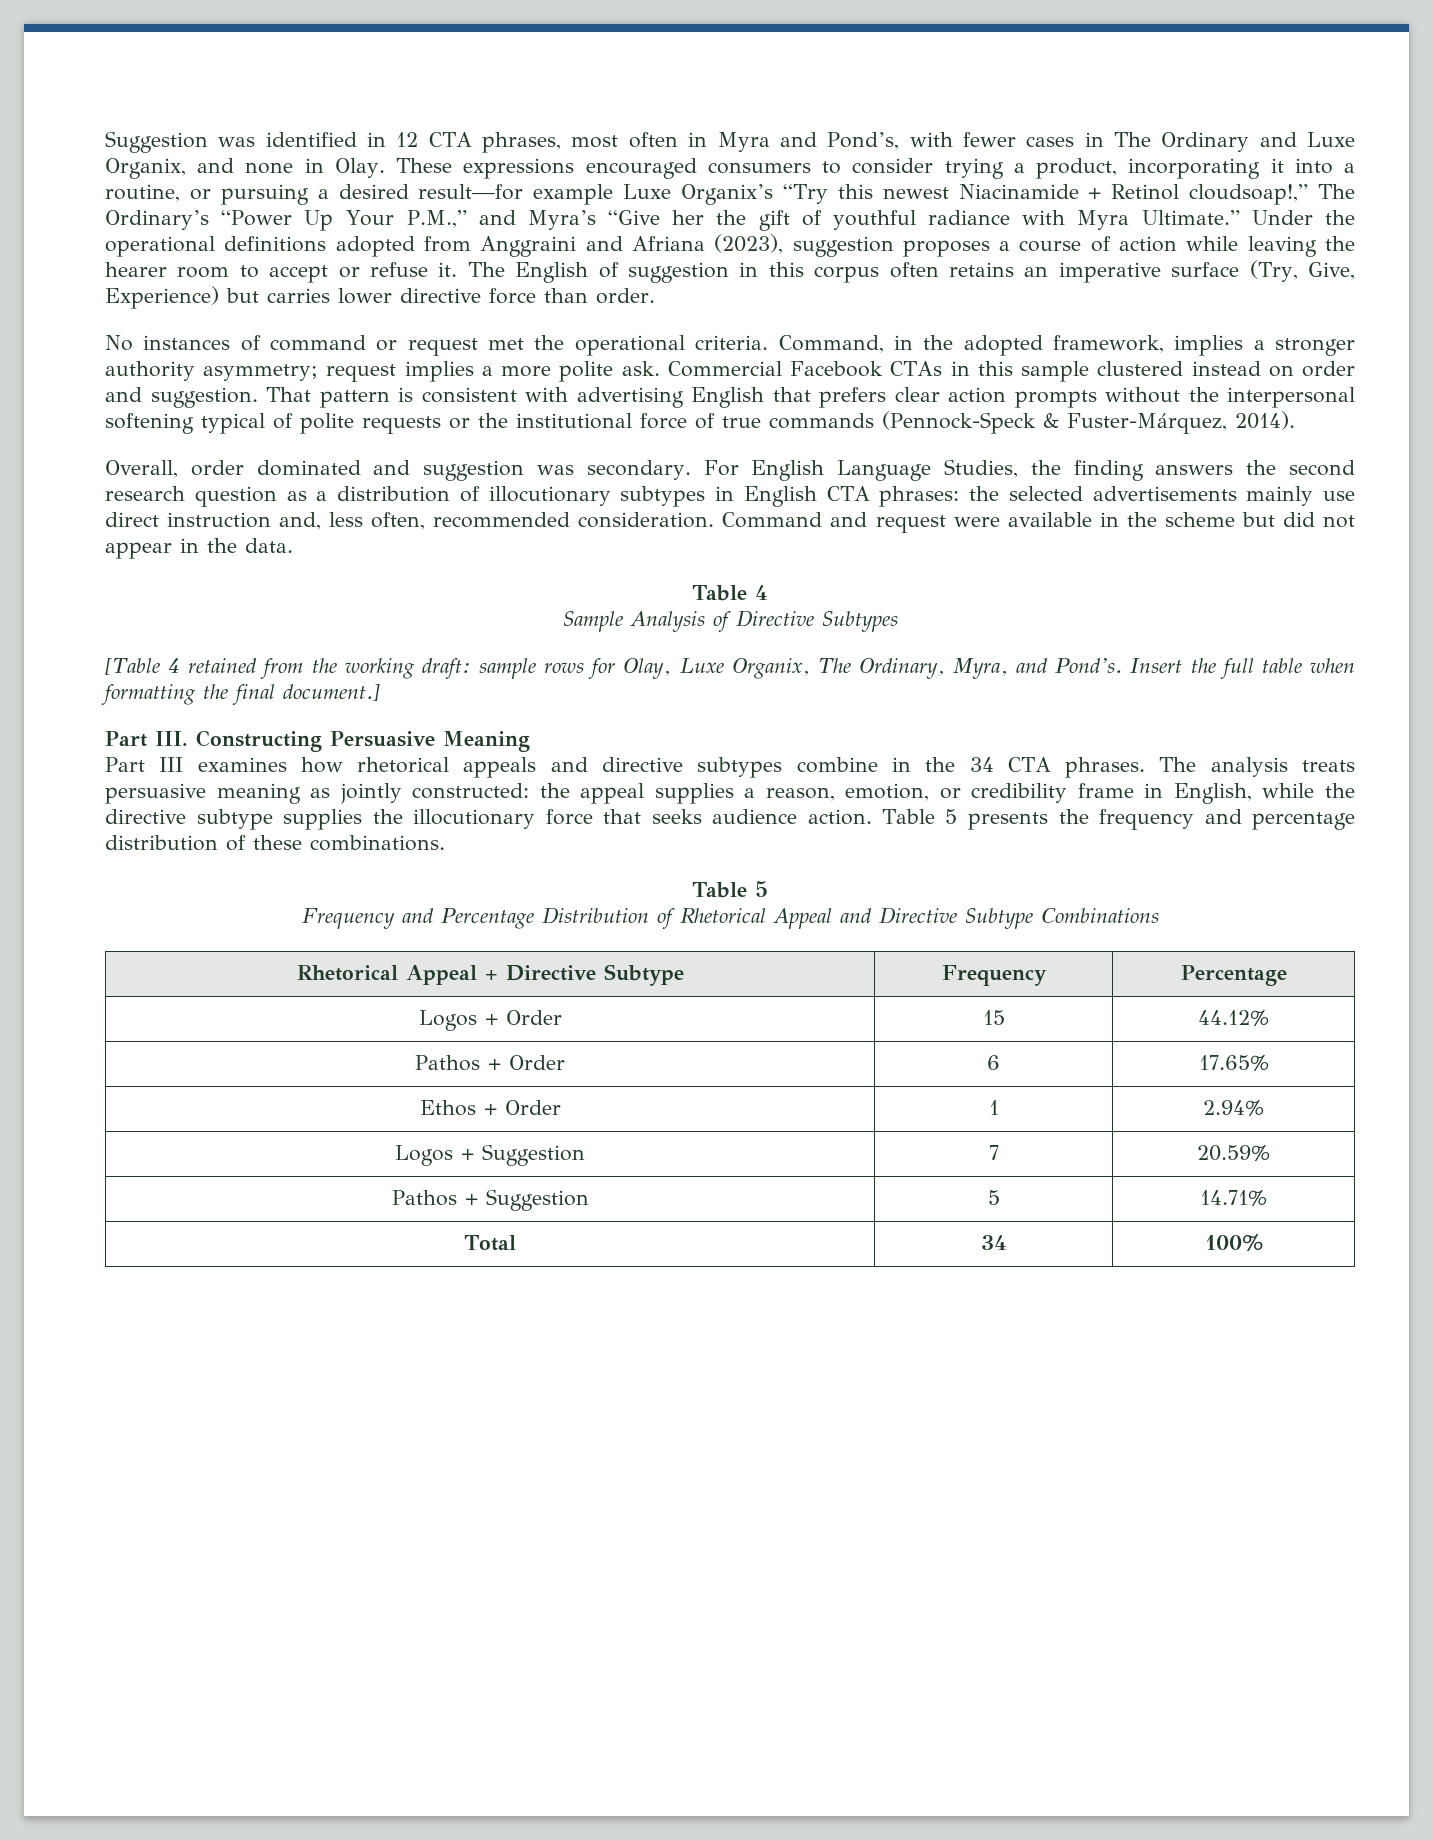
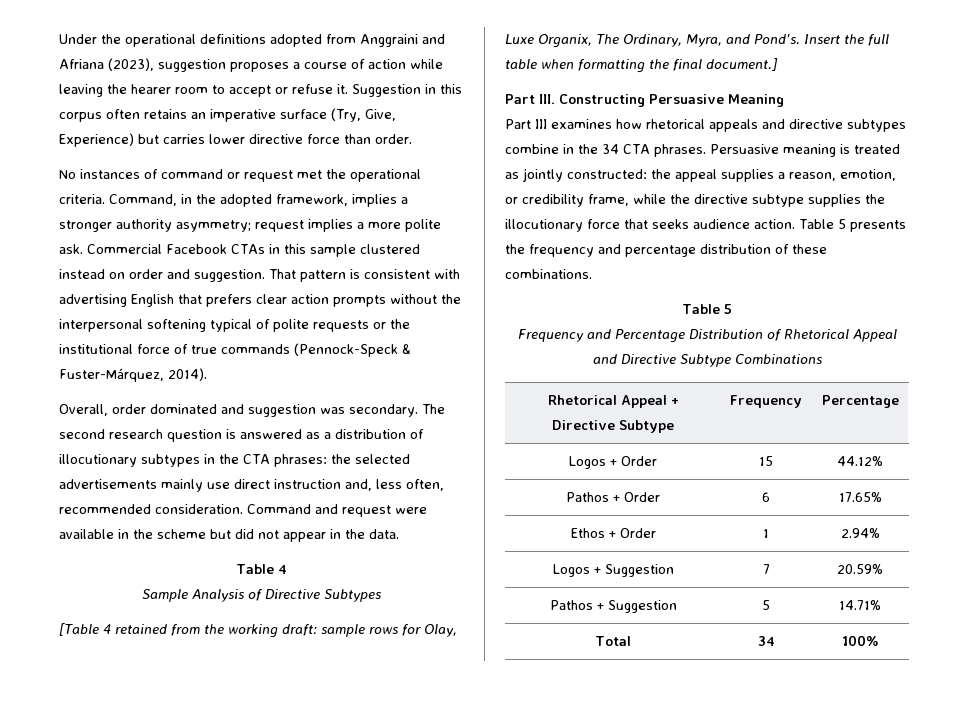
[105,131,1355,153] [105,158,1356,179] [105,184,1355,205] [105,210,1240,231] Suggestion was identified in 12 CTA phrases, most often in Myra and Pond’s, with fewer cases in The Ordinary and Luxe Organix, and none in Olay. These expressions encouraged consumers to consider trying a product, incorporating it into a routine, or pursuing a desired result—for example Luxe Organix’s “Try this newest Niacinamide + Retinol cloudsoap!,” The Ordinary’s “Power Up Your P.M.,” and Myra’s “Give her the gift of youthful radiance with Myra Ultimate.” -> (59, 39) none
[467,262,730,283] The English of suggestion -> [352,84,421,97] Suggestion
[703,459,1277,481] For English Language Studies, the finding answers the -> [422,404,445,414] The
(277, 496) none -> [226,429,302,439] is answered
[743,486,817,507] English -> [219,454,239,464] the
[1159,757,1355,777] [105,783,301,804] The analysis treats persuasive meaning -> [710,144,900,157] Persuasive meaning is treated
[1077,783,1252,804] frame in English, -> [588,194,629,206] frame,

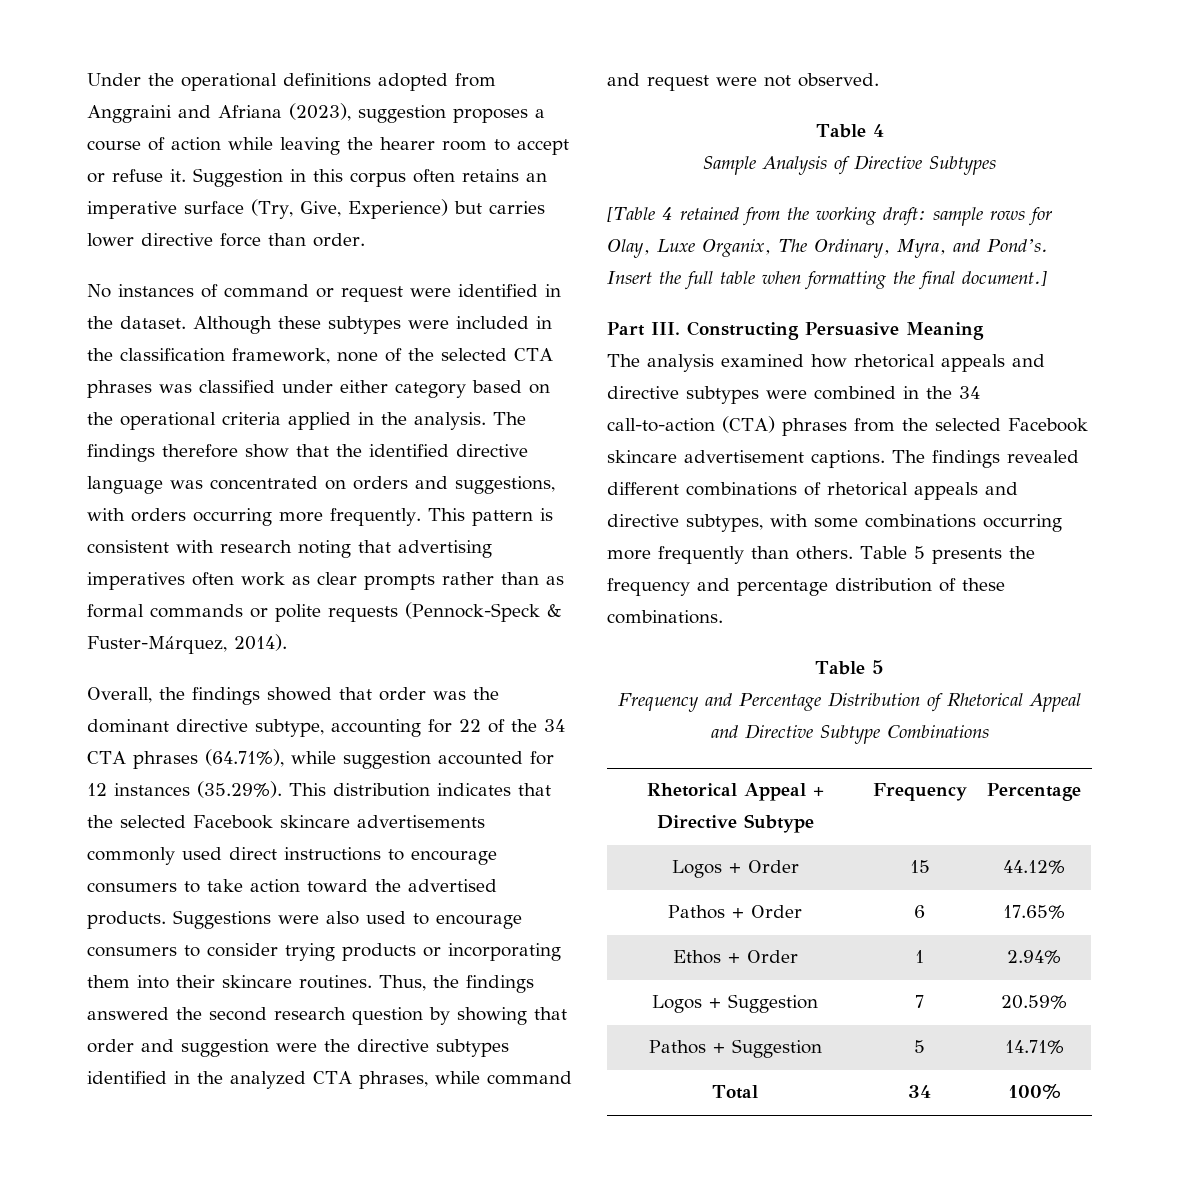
[297,169,421,182] [59,194,408,207] [59,219,441,232] [59,244,420,257] [59,269,460,282] [59,294,461,307] [59,319,410,332] [59,344,290,354] met the operational criteria. Command, in the adopted framework, implies a stronger authority asymmetry; request implies a more polite ask. Commercial Facebook CTAs in this sample clustered instead on order and suggestion. That pattern is consistent with advertising English that prefers clear action prompts without the interpersonal softening typical of polite requests or the institutional force of true commands -> [410,284,561,297] [87,316,552,334] [87,348,553,364] [87,380,550,398] [87,412,526,430] [87,444,528,462] [87,476,555,494] [87,508,553,526] [87,540,492,558] [87,572,564,590] [87,604,398,622] were identified in the dataset. Although these subtypes were included in the classification framework, none of the selected CTA phrases was classified under either category based on the operational criteria applied in the analysis. The findings therefore show that the identified directive language was concentrated on orders and suggestions, with orders occurring more frequently. This pattern is consistent with research noting that advertising imperatives often work as clear prompts rather than as formal commands or polite requests
[112,404,445,417] [59,429,424,442] [59,454,410,467] [59,479,444,492] [59,504,427,517] [59,529,399,542] order dominated and suggestion was secondary. The second research question is answered as a distribution of illocutionary subtypes in the CTA phrases: the selected advertisements mainly use direct instruction and, less often, recommended consideration. Command and request were available in the scheme but did not appear in the data. -> [159,687,499,705] [87,719,565,737] [87,749,554,769] [87,781,551,798] [87,815,485,829] [87,847,497,865] [87,879,497,893] [87,910,522,929] [87,943,561,961] [87,975,534,993] [87,1007,567,1025] [87,1039,509,1057] [87,1071,572,1089] [607,73,879,91] the findings showed that order was the dominant directive subtype, accounting for 22 of the 34 CTA phrases (64.71%), while suggestion accounted for 12 instances (35.29%). This distribution indicates that the selected Facebook skincare advertisements commonly used direct instructions to encourage consumers to take action toward the advertised products. Suggestions were also used to encourage consumers to consider trying products or incorporating them into their skincare routines. Thus, the findings answered the second research question by showing that order and suggestion were the directive subtypes identified in the analyzed CTA phrases, while command and request were not observed.
[505,119,612,129] Part III examines -> [607,354,804,372] The analysis examined
[505,144,559,154] combine -> [766,386,896,400] were combined
[623,144,900,157] [505,168,896,182] [505,194,885,207] [505,219,795,232] CTA phrases. Persuasive meaning is treated as jointly constructed: the appeal supplies a reason, emotion, or credibility frame, while the directive subtype supplies the illocutionary force that seeks audience action. -> [607,416,1088,436] [607,450,1079,468] [607,482,1018,500] [607,514,1062,532] [607,546,853,564] call-to-action (CTA) phrases from the selected Facebook skincare advertisement captions. The findings revealed different combinations of rhetorical appeals and directive subtypes, with some combinations occurring more frequently than others.

